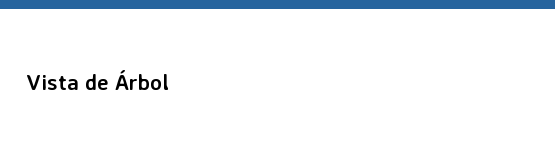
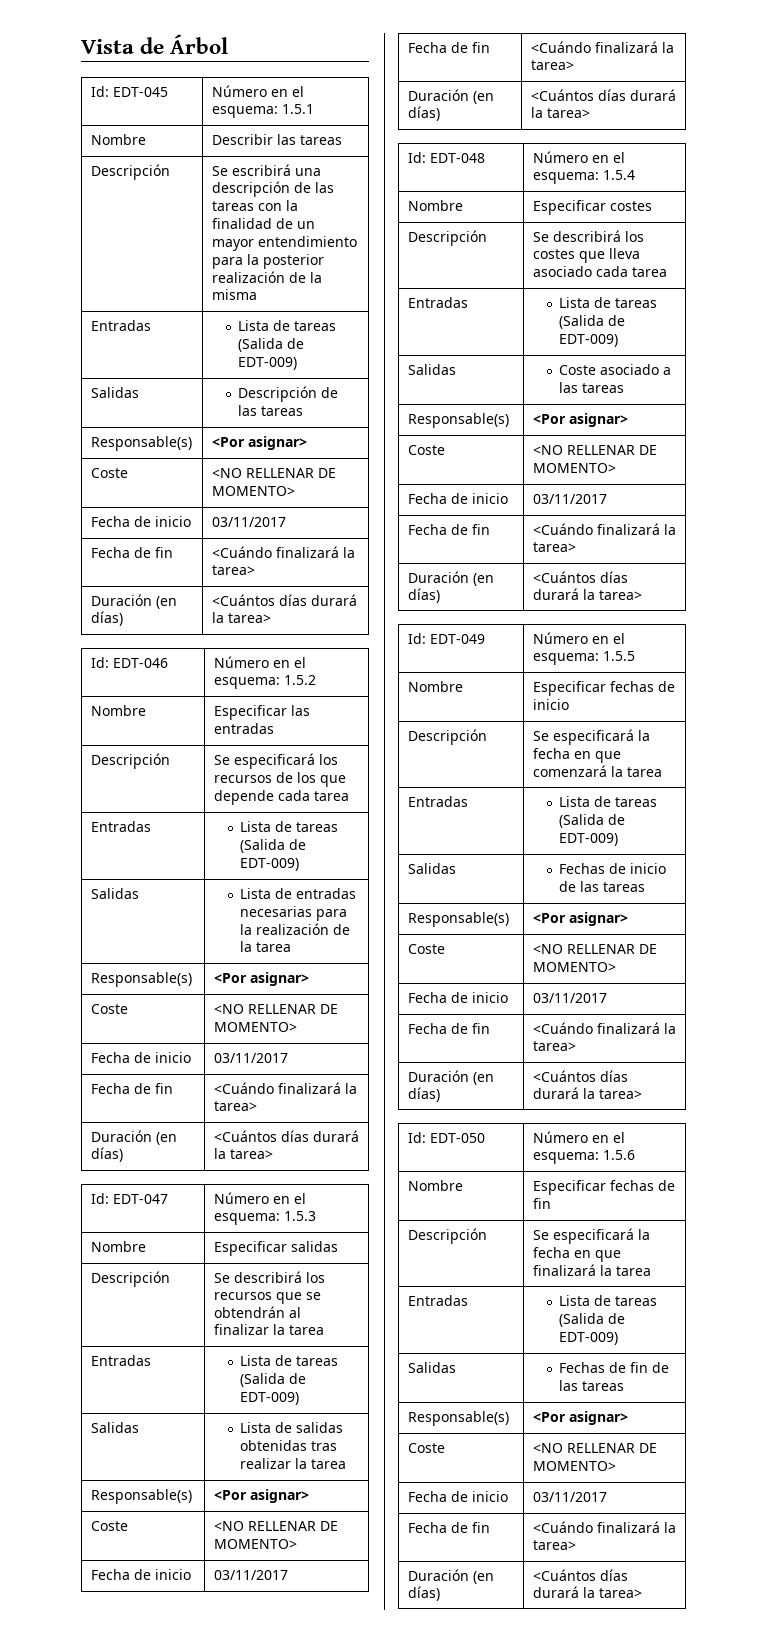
(169, 80) none -> [90,86,168,97] [211,85,304,97] [211,104,314,118] [90,134,146,145] [211,134,342,145] [90,164,170,180] [211,164,321,176] [211,181,334,197] [211,200,298,211] [211,218,315,229] [211,236,357,251] [211,254,324,269] [211,271,322,283] [211,289,257,300] [90,320,151,331] [238,320,337,331] [238,338,305,352] [238,357,298,370] [90,387,139,398] [238,386,339,402] [238,405,304,416] [90,436,192,451] [211,436,307,450] [90,468,128,478] [211,468,336,478] [211,486,295,496] [90,516,191,527] [211,517,286,527] [90,547,173,558] [211,546,355,558] [211,565,255,575] [90,594,177,609] [90,611,123,626] [211,594,357,606] [211,612,271,623] [90,657,168,668] [213,656,306,668] [213,675,316,689] [90,705,146,716] [213,705,310,720] [213,723,274,734] [90,753,170,769] [213,753,338,769] [213,772,346,787] [213,790,349,805] [90,821,151,832] [240,821,339,832] [240,839,307,853] [240,858,300,871] [90,888,139,899] [240,888,357,899] [240,906,348,921] [240,923,351,935] [240,941,292,952] [90,972,192,987] [213,972,309,986] [90,1004,128,1014] [213,1004,338,1014] [213,1022,297,1032] [90,1052,191,1063] [213,1053,288,1063] [90,1083,173,1094] [213,1082,357,1094] [213,1101,257,1111] [90,1130,177,1145] [90,1147,123,1162] [213,1130,359,1142] [213,1148,273,1159] [90,1193,168,1204] [213,1192,306,1204] [213,1211,316,1225] [90,1241,146,1252] [213,1241,338,1256] [90,1271,170,1287] [213,1271,325,1283] [213,1292,321,1304] [213,1306,301,1318] [213,1324,324,1335] [90,1355,151,1366] [240,1355,339,1366] [240,1373,307,1387] [240,1392,300,1405] [90,1422,139,1433] [240,1422,344,1433] [240,1440,338,1451] [240,1458,347,1469] [90,1489,192,1504] [213,1489,309,1503] [90,1521,128,1531] [213,1521,338,1531] [213,1539,297,1549] [90,1569,191,1580] [213,1570,288,1580] [407,42,490,53] [530,41,674,53] [530,60,574,70] [407,89,494,104] [407,106,440,121] [530,89,676,101] [530,107,590,118] [407,152,485,163] [532,151,625,163] [532,170,635,184] [407,200,463,211] [532,200,652,215] [407,230,487,246] [532,230,644,242] [532,248,640,263] [532,266,667,277] [407,297,468,308] [559,297,658,308] [559,315,626,329] [559,334,619,347] [407,364,456,375] [559,364,672,375] [559,382,625,393] [407,413,509,428] [532,413,628,427] [407,445,445,455] [532,445,657,455] [532,463,616,473] [407,493,508,504] [532,494,607,504] [407,524,490,535] [532,523,676,535] [532,542,576,552] [407,571,494,586] [407,588,440,603] [532,571,628,583] [532,588,642,600] [407,633,485,644] [532,632,625,644] [532,651,635,665] [407,681,463,692] [532,681,675,696] [532,699,569,710] [407,729,487,745] [532,729,650,745] [532,748,621,763] [532,765,662,777] [407,796,468,807] [559,796,658,807] [559,814,626,828] [559,833,619,846] [407,863,456,874] [559,863,667,874] [559,881,646,892] [407,912,509,927] [532,912,628,926] [407,944,445,954] [532,944,657,954] [532,962,616,972] [407,992,508,1003] [532,993,607,1003] [407,1023,490,1034] [532,1022,676,1034] [532,1041,576,1051] [407,1070,494,1085] [407,1087,440,1102] [532,1070,628,1082] [532,1087,642,1099] [407,1132,485,1143] [532,1131,625,1143] [532,1150,635,1164] [407,1180,463,1191] [532,1180,675,1195] [532,1198,551,1209] [407,1228,487,1244] [532,1228,650,1244] [532,1247,621,1262] [532,1264,651,1276] [407,1295,468,1306] [559,1295,658,1306] [559,1313,626,1327] [559,1332,619,1345] [407,1362,456,1373] [559,1362,670,1373] [559,1380,625,1391] [407,1411,509,1426] [532,1411,628,1425] [407,1443,445,1453] [532,1443,657,1453] [532,1461,616,1471] [407,1491,508,1502] [532,1492,607,1502] [407,1522,490,1533] [532,1521,676,1533] [532,1540,576,1550] [407,1569,494,1584] [407,1586,440,1601] [532,1569,628,1581] [532,1586,642,1598] // Id: EDT-045 | Número en el esquema: 1.5.1 // Nombre | Describir las tareas // Descripción | Se escribirá una descripción de las tareas con la finalidad de un mayor entendimiento para la posterior realización de la misma // Entradas | Lista de tareas (Salida de EDT-009) // Salidas | Descripción de las tareas // Responsable(s) | <Por asignar> // Coste | <NO RELLENAR DE MOMENTO> // Fecha de inicio | 03/11/2017 // Fecha de fin | <Cuándo finalizará la tarea> // Duración (en días) | <Cuántos días durará la tarea> // Id: EDT-046 | Número en el esquema: 1.5.2 // Nombre | Especificar las entradas // Descripción | Se especificará los recursos de los que depende cada tarea // Entradas | Lista de tareas (Salida de EDT-009) // Salidas | Lista de entradas necesarias para la realización de la tarea // Responsable(s) | <Por asignar> // Coste | <NO RELLENAR DE MOMENTO> // Fecha de inicio | 03/11/2017 // Fecha de fin | <Cuándo finalizará la tarea> // Duración (en días) | <Cuántos días durará la tarea> // Id: EDT-047 | Número en el esquema: 1.5.3 // Nombre | Especificar salidas // Descripción | Se describirá los recursos que se obtendrán al finalizar la tarea // Entradas | Lista de tareas (Salida de EDT-009) // Salidas | Lista de salidas obtenidas tras realizar la tarea // Responsable(s) | <Por asignar> // Coste | <NO RELLENAR DE MOMENTO> // Fecha de inicio | 03/11/2017 // Fecha de fin | <Cuándo finalizará la tarea> // Duración (en días) | <Cuántos días durará la tarea> // Id: EDT-048 | Número en el esquema: 1.5.4 // Nombre | Especificar costes // Descripción | Se describirá los costes que lleva asociado cada tarea // Entradas | Lista de tareas (Salida de EDT-009) // Salidas | Coste asociado a las tareas // Responsable(s) | <Por asignar> // Coste | <NO RELLENAR DE MOMENTO> // Fecha de inicio | 03/11/2017 // Fecha de fin | <Cuándo finalizará la tarea> // Duración (en días) | <Cuántos días durará la tarea> // Id: EDT-049 | Número en el esquema: 1.5.5 // Nombre | Especificar fechas de inicio // Descripción | Se especificará la fecha en que comenzará la tarea // Entradas | Lista de tareas (Salida de EDT-009) // Salidas | Fechas de inicio de las tareas // Responsable(s) | <Por asignar> // Coste | <NO RELLENAR DE MOMENTO> // Fecha de inicio | 03/11/2017 // Fecha de fin | <Cuándo finalizará la tarea> // Duración (en días) | <Cuántos días durará la tarea> // Id: EDT-050 | Número en el esquema: 1.5.6 // Nombre | Especificar fechas de fin // Descripción | Se especificará la fecha en que finalizará la tarea // Entradas | Lista de tareas (Salida de EDT-009) // Salidas | Fechas de fin de las tareas // Responsable(s) | <Por asignar> // Coste | <NO RELLENAR DE MOMENTO> // Fecha de inicio | 03/11/2017 // Fecha de fin | <Cuándo finalizará la tarea> // Duración (en días) | <Cuántos días durará la tarea>

